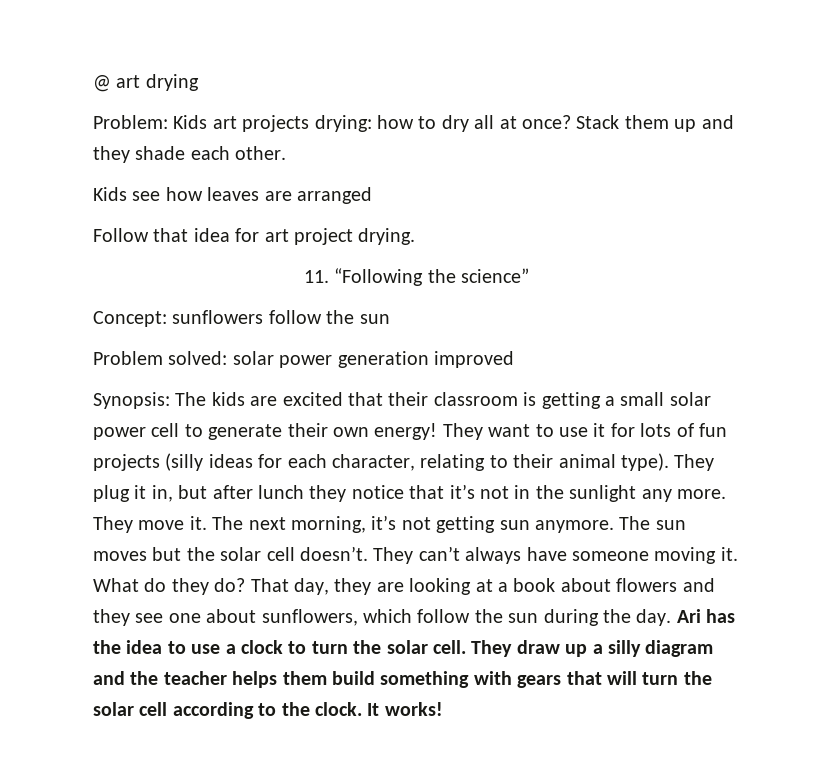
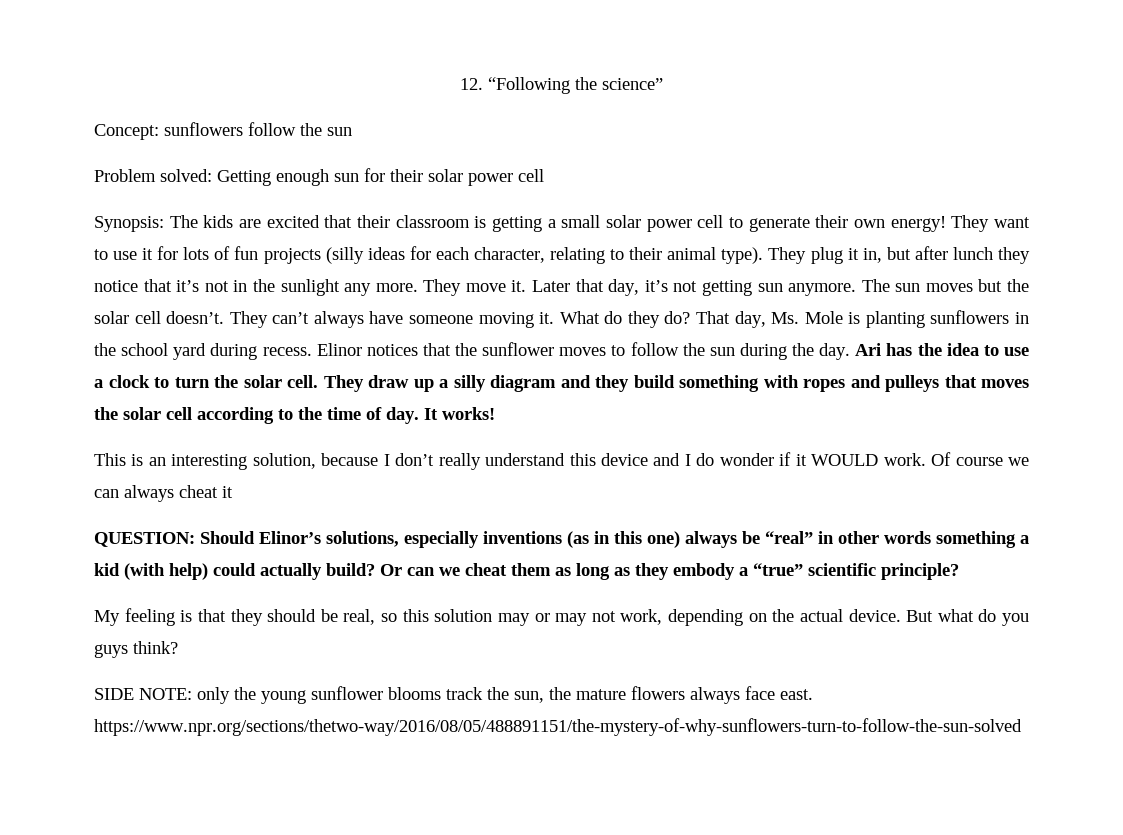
[93,74,199,92] [93,115,734,132] [93,146,287,163] [93,187,372,204] [93,228,416,245] [303,270,329,283] @ art drying // Problem: Kids art projects drying: how to dry all at once? Stack them up and they shade each other. // Kids see how leaves are arranged // Follow that idea for art project drying. // 11. -> [460,78,483,90] 12.
[232,351,514,368] solar power generation improved -> [217,168,544,186] Getting enough sun for their solar power cell
[212,516,366,533] The next morning, -> [532,279,640,296] Later that day,
[334,578,715,595] [93,609,412,626] they are looking at a book about flowers and they see one about sunflowers, which -> [771,310,1029,328] [94,342,626,360] Ms. Mole is planting sunflowers in the school yard during recess. Elinor notices that the sunflower moves to
[130,671,679,688] the teacher helps them build something with gears that will turn -> [595,375,1029,392] they build something with ropes and pulleys that moves
[315,702,362,716] clock. -> [327,407,419,424] time of day.
(443, 709) none -> [94,452,1030,470] [94,485,233,502] [94,531,1029,548] [94,563,959,580] [94,608,1029,626] [94,641,178,658] [94,686,813,704] [94,718,1022,736] // This is an interesting solution, because I don’t really understand this device and I do wonder if it WOULD work. Of course we can always cheat it // QUESTION: Should Elinor’s solutions, especially inventions (as in this one) always be “real” in other words something a kid (with help) could actually build? Or can we cheat them as long as they embody a “true” scientific principle? // My feeling is that they should be real, so this solution may or may not work, depending on the actual device. But what do you guys think? // SIDE NOTE: only the young sunflower blooms track the sun, the mature flowers always face east. https://www.npr.org/sections/thetwo-way/2016/08/05/488891151/the-mystery-of-why-sunflowers-turn-to-follow-the-sun-solved

